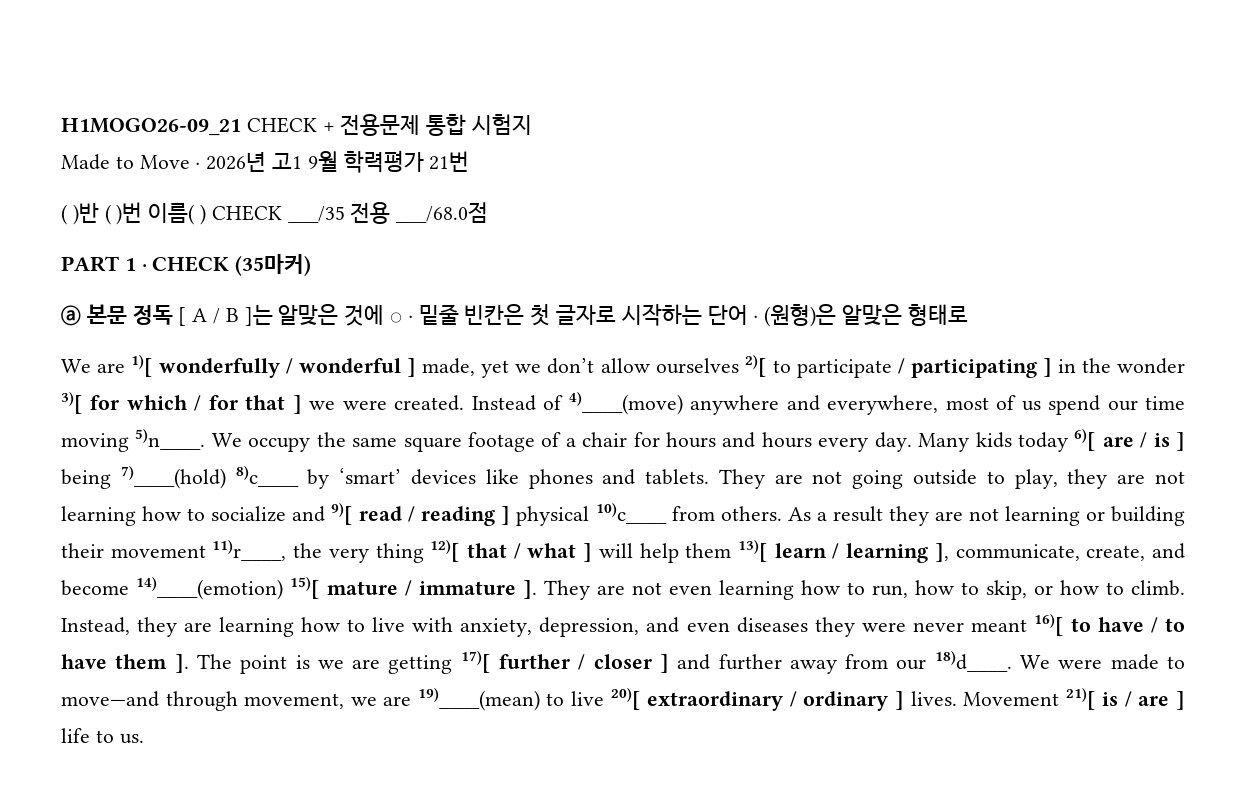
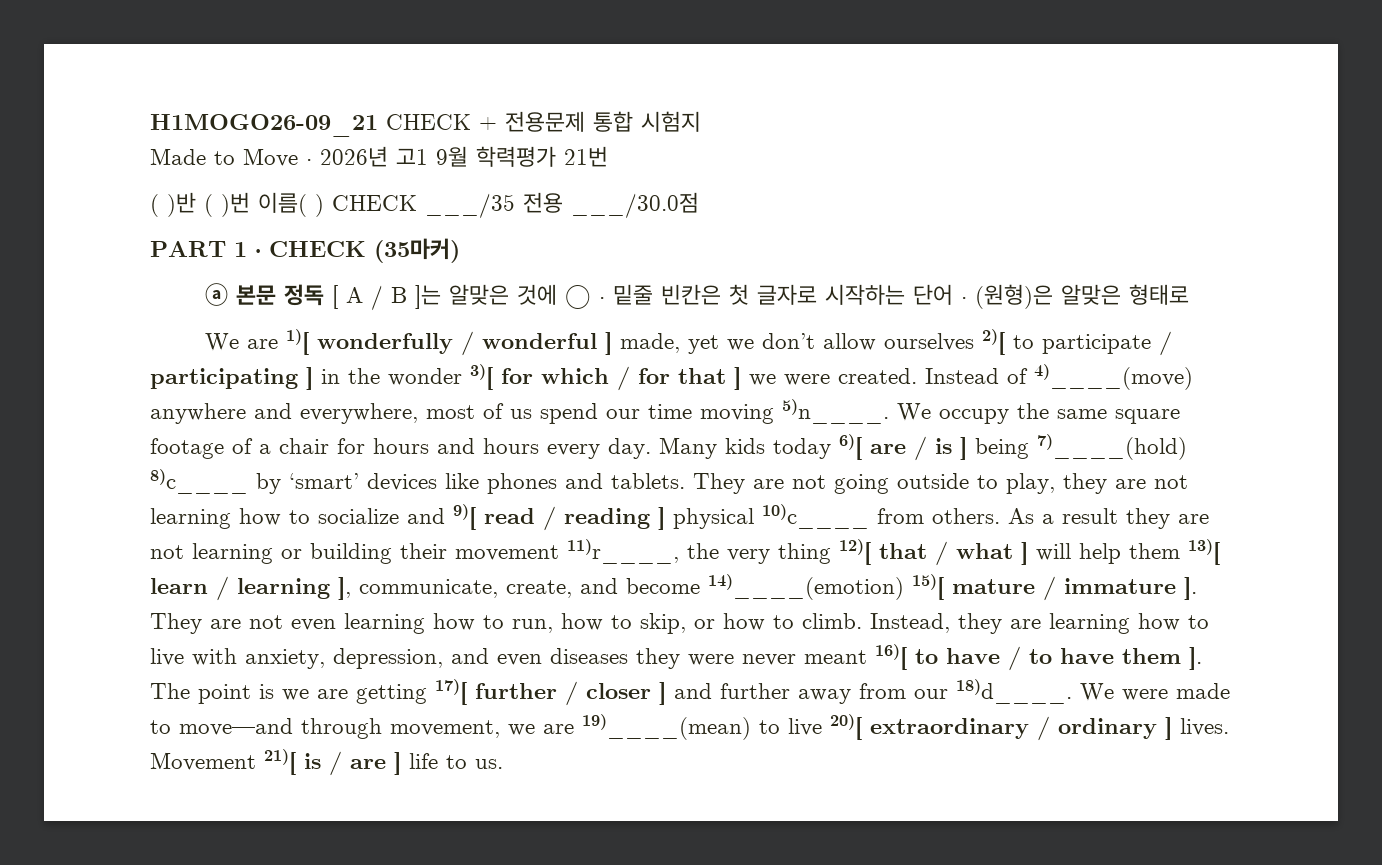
[396,202,489,223] ___/68.0점 -> [571,192,699,219] ___/30.0점

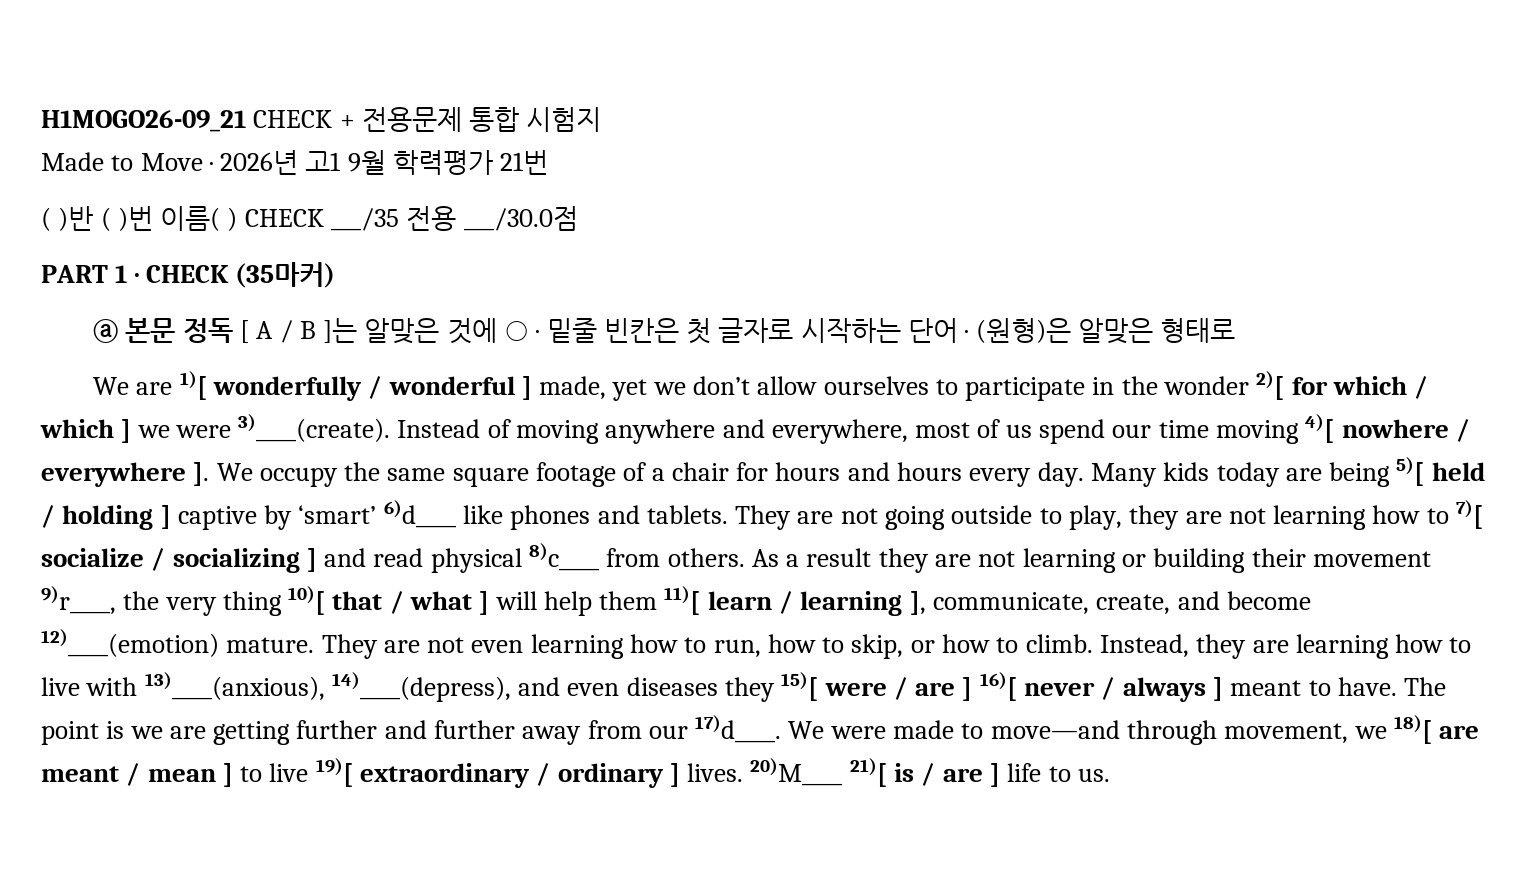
[981,329,1005,355] 2)[ -> (929, 385) none
[1158,331,1172,356] [150,367,313,390] / participating ] -> (1086, 389) none
[470,364,493,390] 3)[ -> [1256,371,1285,400] 2)[
[638,368,726,384] for that -> [40,419,114,438] which
[838,368,917,384] created. -> [238,414,391,442] 3)____(create).
[1034,364,1193,390] 4)____(move) -> [516,420,600,444] moving
[782,399,889,424] 5)n____. -> [1305,414,1470,443] [41,462,210,487] 4)[ nowhere / everywhere ].
[839,434,1187,461] [150,469,248,494] 6)[ are / is ] being 7)____(hold) 8)c____ -> [1285,457,1485,487] [41,505,257,530] are being 5)[ held / holding ] captive
[367,473,437,490] devices -> [383,500,457,528] 6)d____
[318,504,869,531] socialize and 9)[ read / reading ] physical 10)c____ -> [1455,500,1483,529] [41,543,601,573] 7)[ socialize / socializing ] and read physical 8)c____
[567,539,679,564] 11)r____, -> [41,586,116,615] 9)r____,
[839,539,871,565] 12)[ -> [288,586,326,615] 10)[
[1188,539,1220,565] 13)[ -> [664,586,701,615] 11)[
[708,574,1197,601] 14)____(emotion) 15)[ mature / immature ]. -> [41,629,315,657] 12)____(emotion) mature.
[245,648,443,669] anxiety, depression, -> [144,672,511,702] 13)____(anxious), 14)____(depress),
[688,644,1202,671] were never meant 16)[ to have / to have them ]. -> [781,672,1397,702] 15)[ were / are ] 16)[ never / always ] meant to have.
[435,679,666,706] 17)[ further / closer ] -> [296,720,378,739] further
[956,679,1072,704] 18)d____. -> [695,715,782,743] 17)d____.
[543,714,862,740] are 19)____(mean) to live 20)[ -> [1393,715,1480,744] [41,758,353,787] 18)[ are meant / mean ] to live 19)[
[150,752,256,770] Movement -> [750,758,844,786] 20)M____

